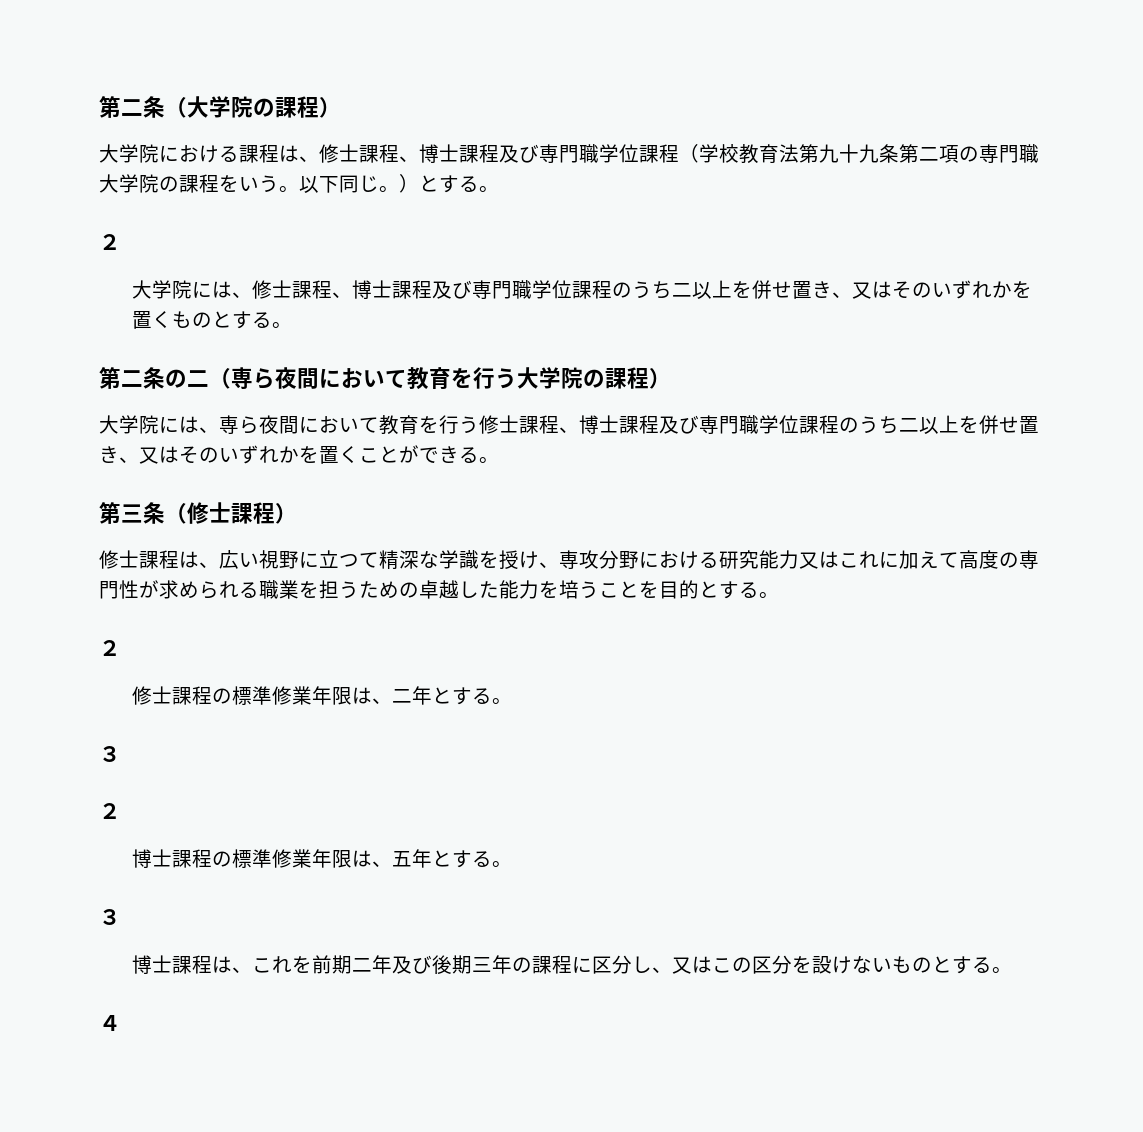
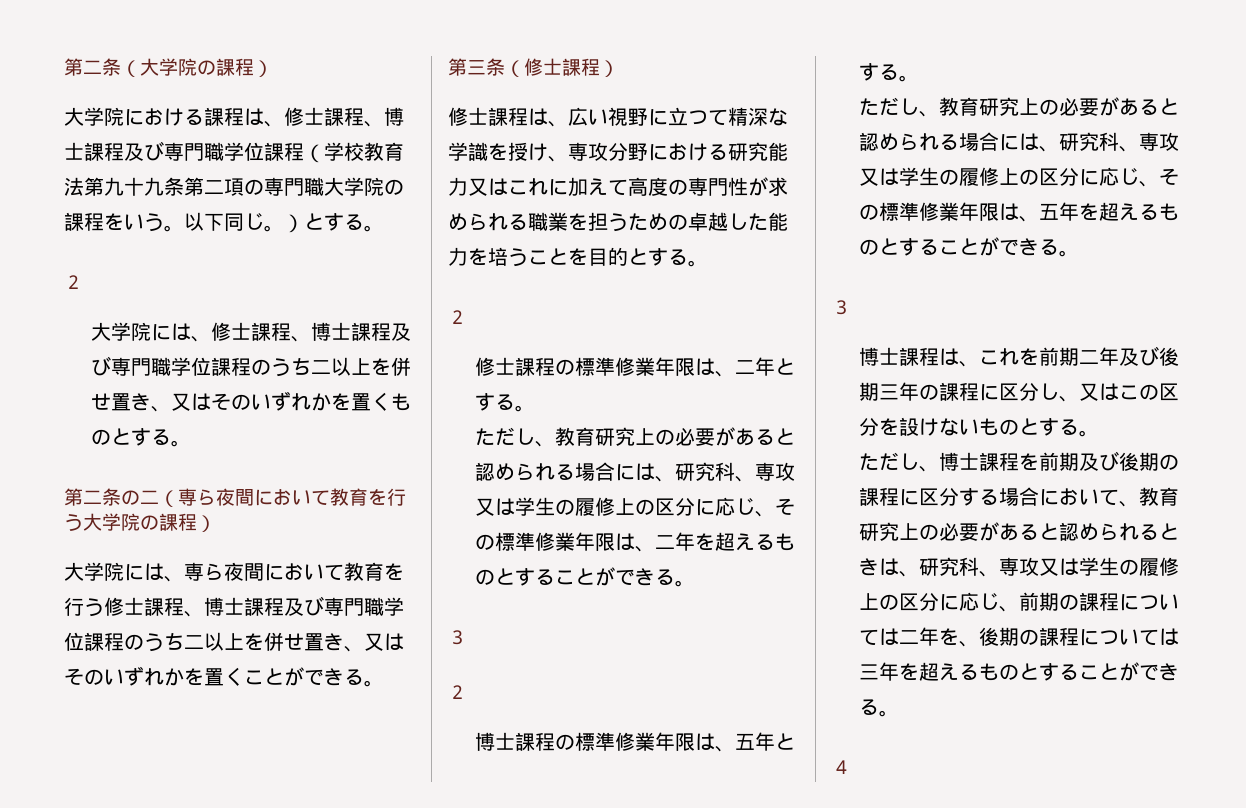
(512, 701) none -> [475,427,796,447] [475,462,796,482] [475,497,796,517] [475,532,796,552] [475,567,696,587] // ただし、教育研究上の必要があると認められる場合には、研究科、専攻又は学生の履修上の区分に応じ、その標準修業年限は、二年を超えるものとすることができる。
(512, 864) none -> [859,97,1180,117] [859,132,1180,152] [859,167,1180,187] [859,202,1180,222] [859,237,1080,257] // ただし、教育研究上の必要があると認められる場合には、研究科、専攻又は学生の履修上の区分に応じ、その標準修業年限は、五年を超えるものとすることができる。
(1012, 970) none -> [859,451,1180,472] [859,487,1180,507] [859,522,1180,541] [859,557,1180,577] [859,592,1180,612] [859,627,1180,647] [859,662,1180,681] [859,699,900,717] // ただし、博士課程を前期及び後期の課程に区分する場合において、教育研究上の必要があると認められるときは、研究科、専攻又は学生の履修上の区分に応じ、前期の課程については二年を、後期の課程については三年を超えるものとすることができる。

